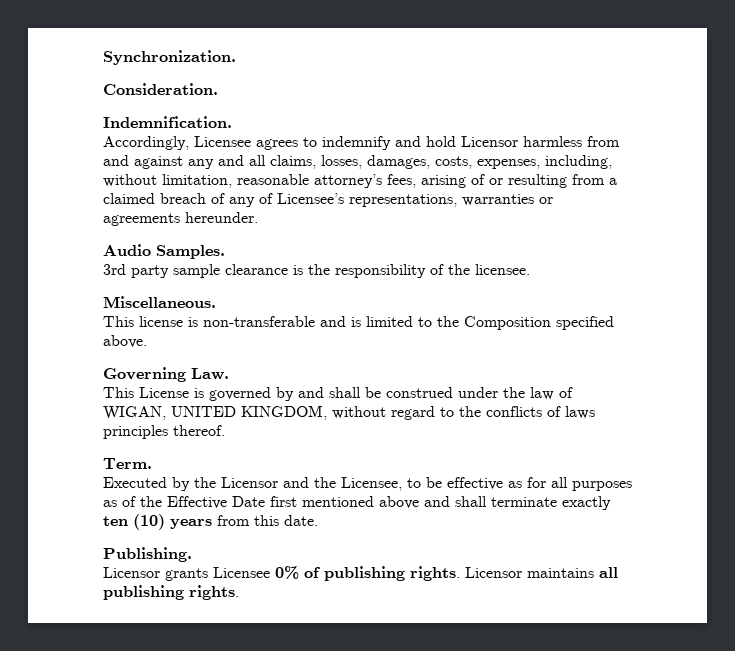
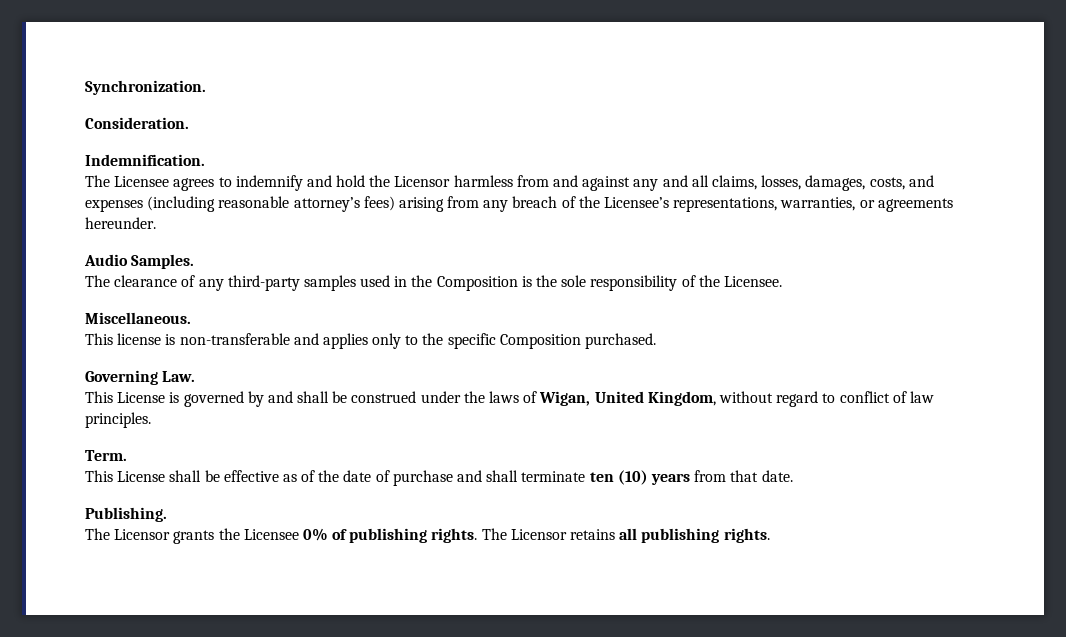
[103,136,189,150] Accordingly, -> [85,175,110,187] The
(456, 141) none -> [369,175,391,187] the
[477,155,612,169] [103,174,617,188] [103,193,273,207] expenses, including, without limitation, reasonable attorney’s fees, arising of or resulting from a claimed breach of any of -> [908,175,934,187] [85,196,600,212] and expenses (including reasonable attorney’s fees) arising from any breach of the
[462,194,534,206] warranties -> [780,197,856,211] warranties,
[103,264,288,278] 3rd party sample clearance -> [85,275,518,291] The clearance of any third-party samples used in the Composition
(330, 269) none -> [561,275,587,287] sole
[475,264,530,275] licensee. -> [723,276,782,287] Licensee.
[351,316,614,330] [103,335,147,348] is limited to the Composition specified above. -> [322,333,657,349] applies only to the specific Composition purchased.
[530,387,573,400] [103,405,595,420] [103,425,225,439] [103,458,152,469] [103,477,632,491] [103,496,419,509] law of WIGAN, UNITED KINGDOM, without regard to the conflicts of laws principles thereof. // Term. // Executed by the Licensor and the Licensee, to be effective as for all purposes as of the Effective Date first mentioned above -> [489,391,934,407] [85,412,151,428] [85,450,127,461] [85,470,453,486] laws of Wigan, United Kingdom, without regard to conflict of law principles. // Term. // This License shall be effective as of the date of purchase
[562,496,611,510] exactly -> (586, 476) none
[254,515,279,526] this -> [730,470,759,482] that
(192, 554) none -> [85,528,110,540] The
(208, 574) none -> [218,528,240,540] the
[465,567,594,578] Licensor maintains -> [481,528,616,540] The Licensor retains

